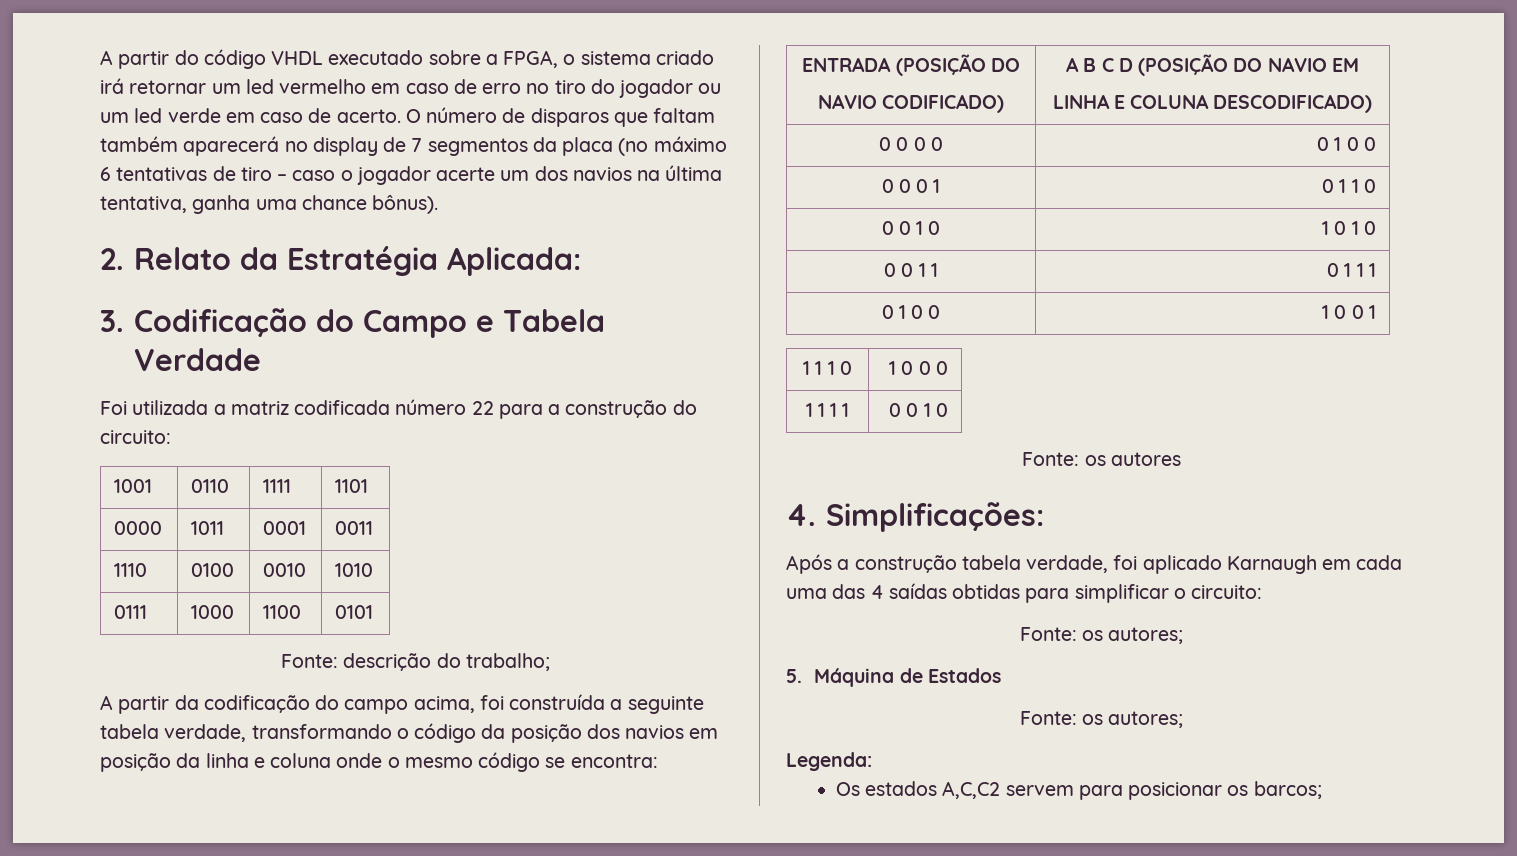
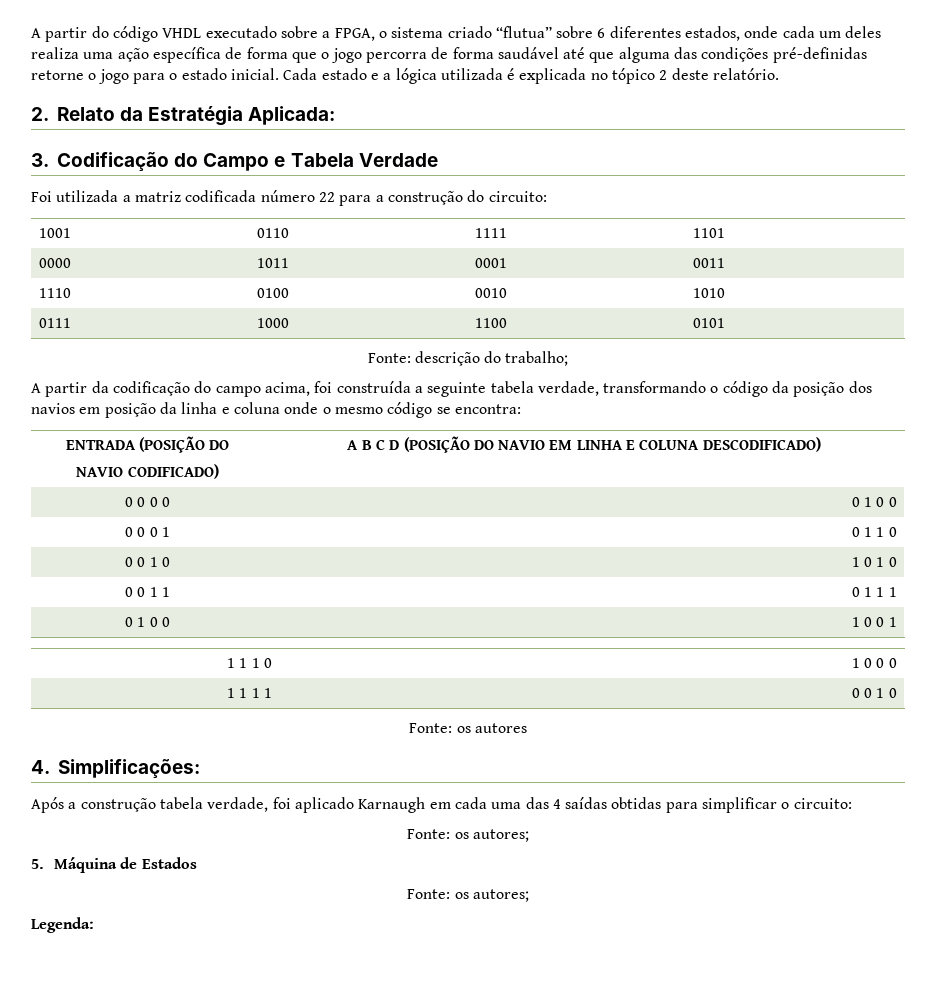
[100,78,722,98] [100,107,716,127] [100,136,727,156] [100,165,723,185] [100,195,439,214] irá retornar um led vermelho em caso de erro no tiro do jogador ou um led verde em caso de acerto. O número de disparos que faltam também aparecerá no display de 7 segmentos da placa (no máximo 6 tentativas de tiro – caso o jogador acerte um dos navios na última tentativa, ganha uma chance bônus). -> [495,26,882,41] [31,47,867,63] [31,68,780,84] “flutua” sobre 6 diferentes estados, onde cada um deles realiza uma ação específica de forma que o jogo percorra de forma saudável até que alguma das condições pré-definidas retorne o jogo para o estado inicial. Cada estado e a lógica utilizada é explicada no tópico 2 deste relatório.
(1359, 65) // -> (573, 445) none
[835,781,1322,800] // Os estados A,C,C2 servem para posicionar os barcos; -> (94, 925) none

